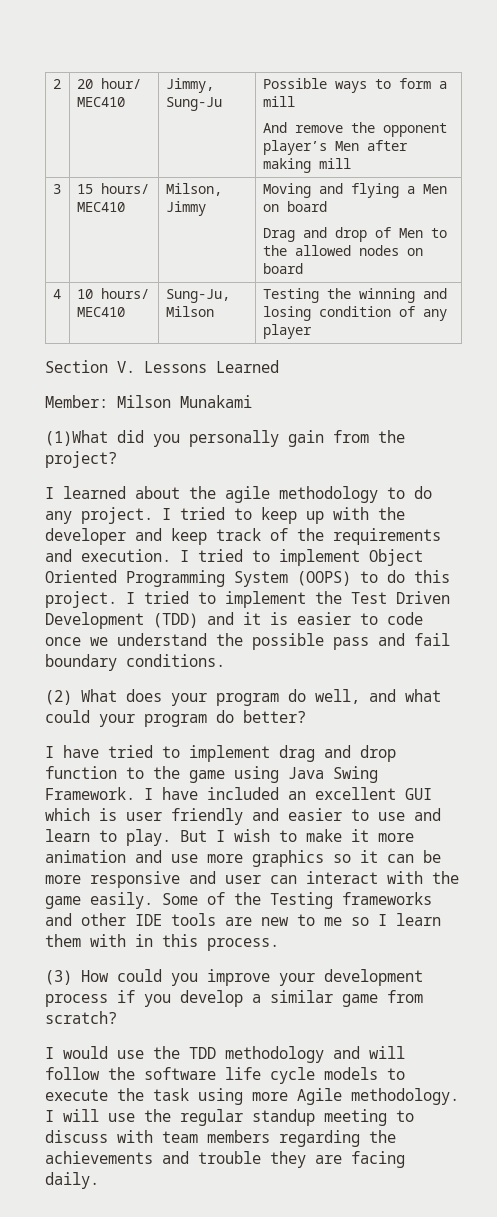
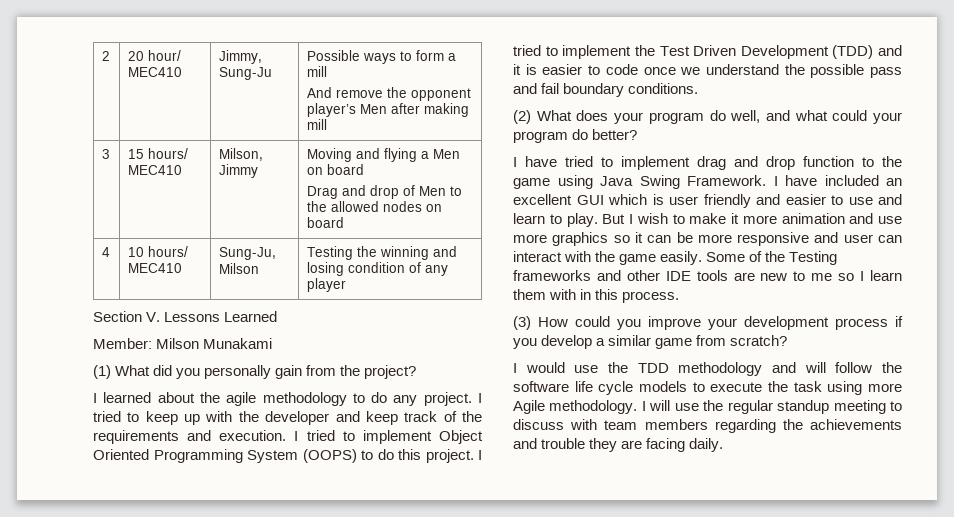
[45,430,108,446] (1)What -> [93,365,151,379] (1) What

